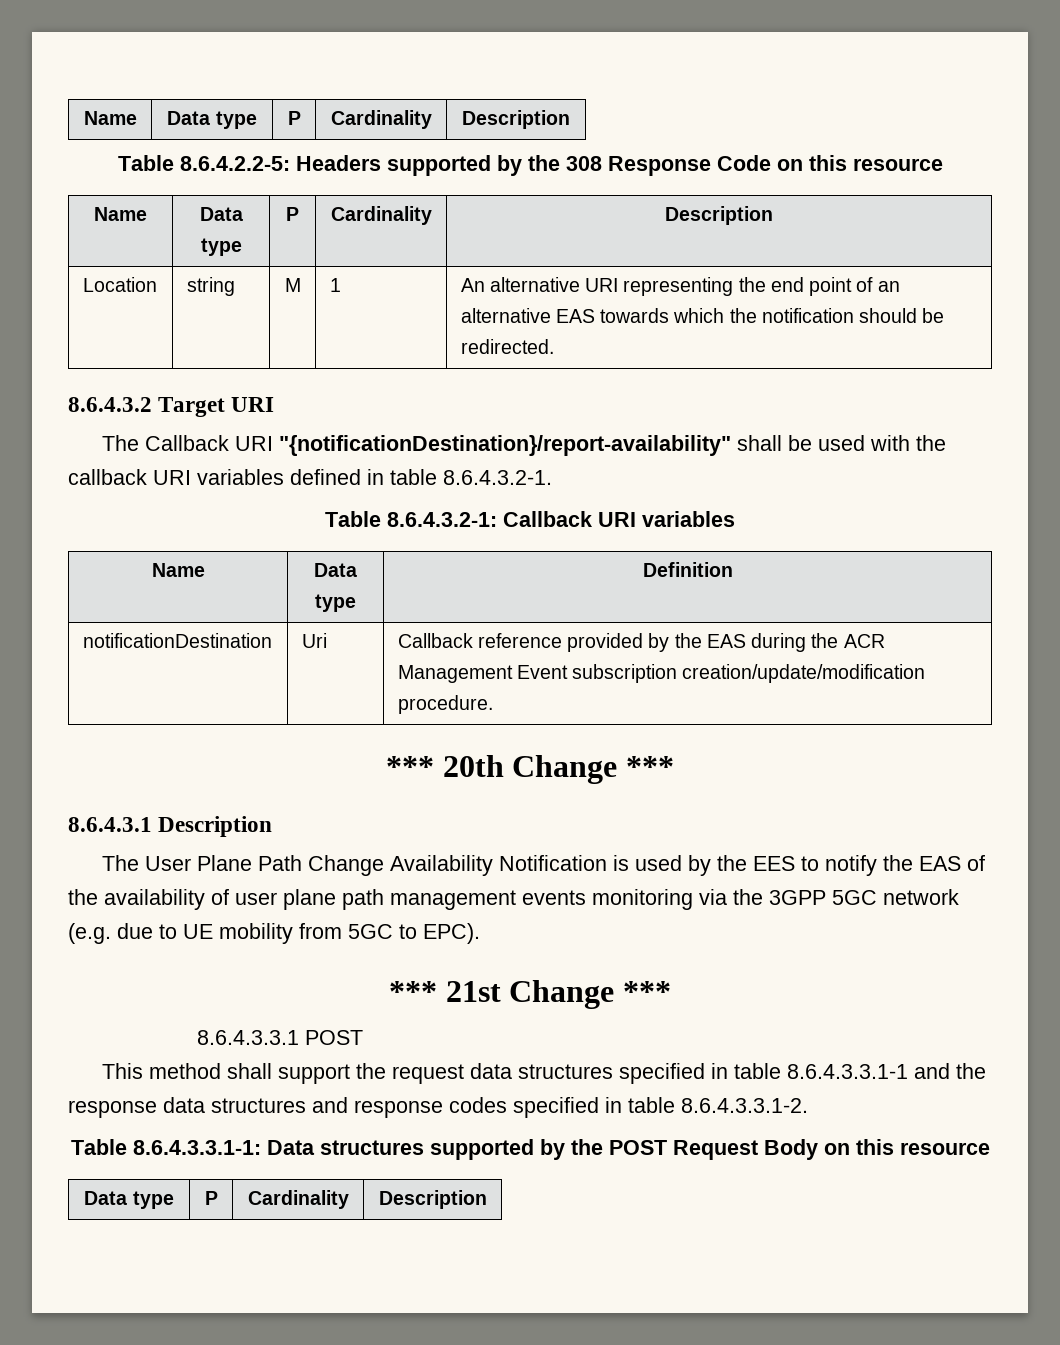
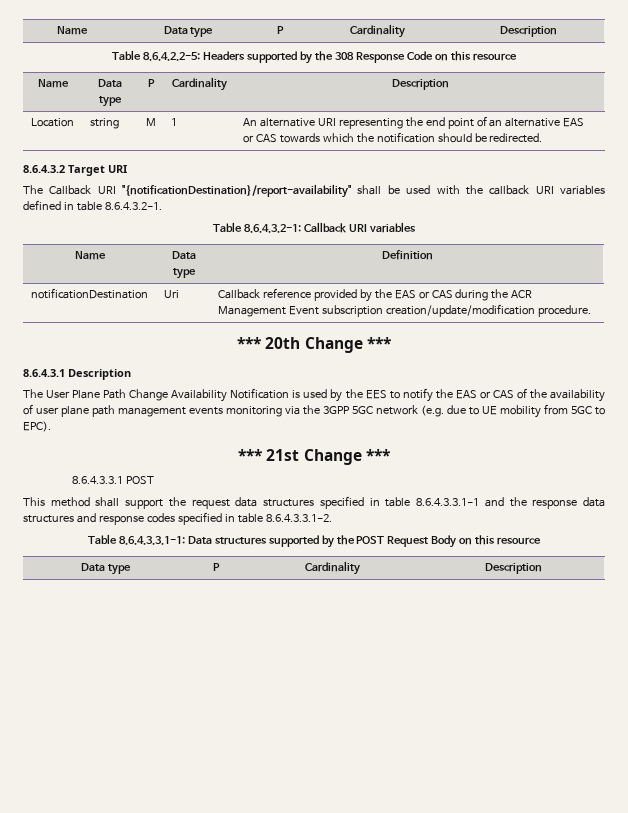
(595, 316) none -> [242,134,277,143] or CAS
(746, 641) none -> [418,290,453,299] or CAS
(962, 863) none -> [479,390,514,399] or CAS

